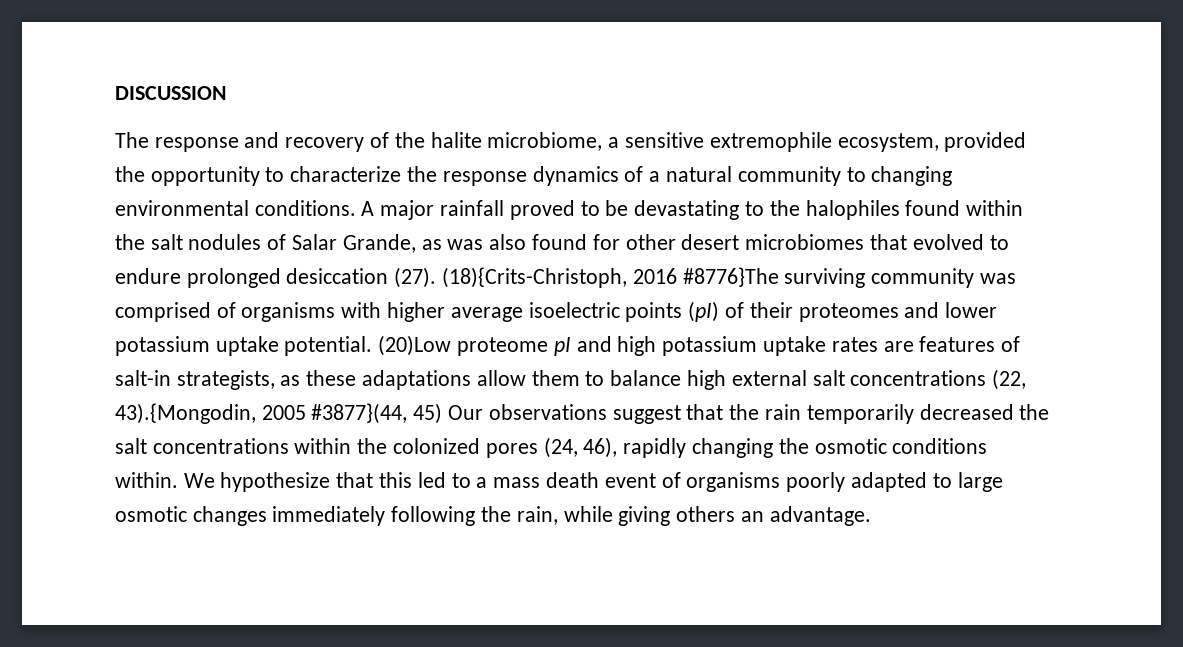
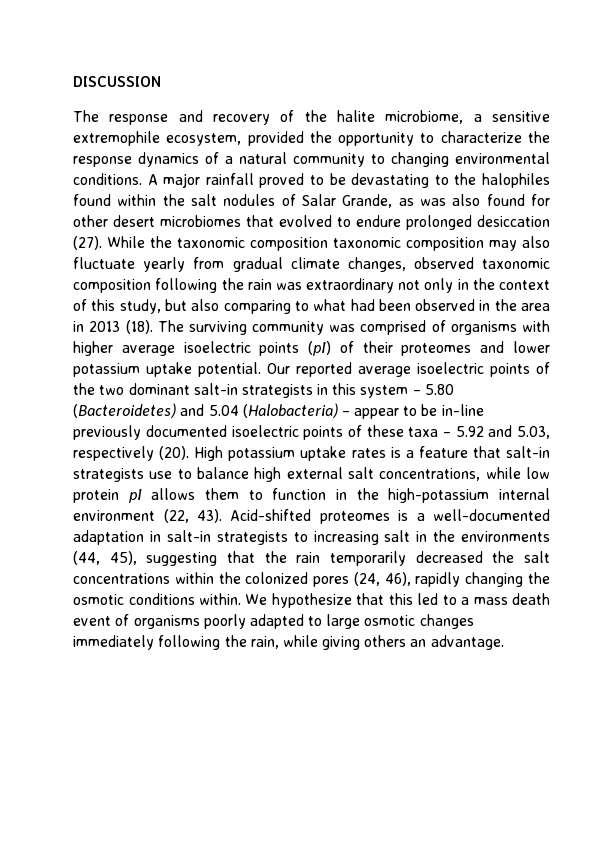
[441,267,779,288] (18){Crits-Christoph, 2016 #8776}The -> [107,236,550,251] [73,257,550,272] [73,278,550,293] [73,299,550,314] [73,320,184,334] While the taxonomic composition taxonomic composition may also fluctuate yearly from gradual climate changes, observed taxonomic composition following the rain was extraordinary not only in the context of this study, but also comparing to what had been observed in the area in 2013 (18). The
[378,335,1021,356] [114,370,580,390] (20)Low proteome pI and high potassium uptake rates are features of salt-in strategists, as these adaptations allow them -> [267,362,550,377] [73,383,454,398] [73,403,484,419] [73,425,550,440] [73,446,551,461] [73,468,173,482] Our reported average isoelectric points of the two dominant salt-in strategists in this system – 5.80 (Bacteroidetes) and 5.04 (Halobacteria) – appear to be in-line previously documented isoelectric points of these taxa – 5.92 and 5.03, respectively (20). High potassium uptake rates is a feature that salt-in strategists use
[850,369,1027,390] [114,403,681,424] concentrations (22, 43).{Mongodin, 2005 #3877}(44, 45) Our observations suggest -> [379,467,550,481] [73,488,550,503] [73,509,551,524] [73,530,550,545] [73,551,218,566] concentrations, while low protein pI allows them to function in the high-potassium internal environment (22, 43). Acid-shifted proteomes is a well-documented adaptation in salt-in strategists to increasing salt in the environments (44, 45), suggesting

